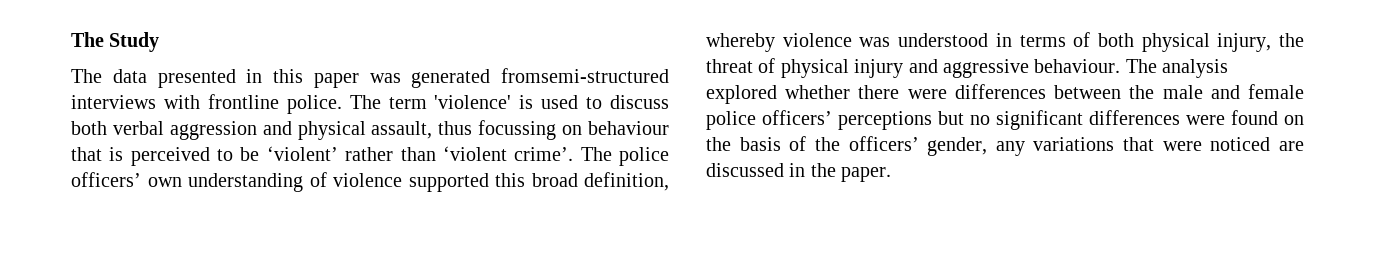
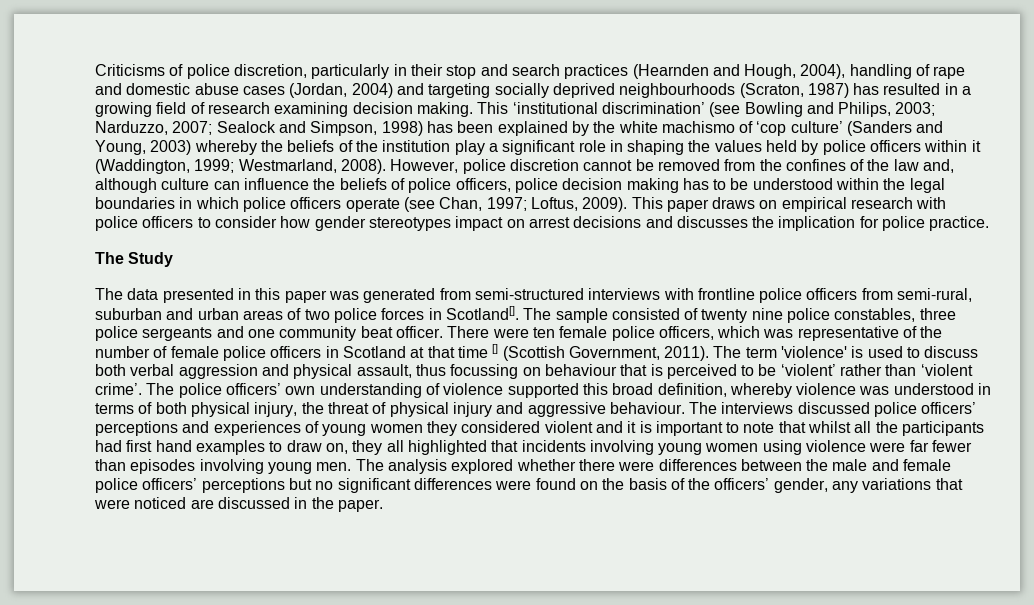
(71, 39) none -> [95,64,966,79] [95,83,972,98] [95,102,936,117] [95,121,944,136] [95,140,981,155] [95,159,955,174] [95,178,945,193] [95,197,947,212] [95,216,990,231] Criticisms of police discretion, particularly in their stop and search practices (Hearnden and Hough, 2004), handling of rape and domestic abuse cases (Jordan, 2004) and targeting socially deprived neighbourhoods (Scraton, 1987) has resulted in a growing field of research examining decision making. This ‘institutional discrimination’ (see Bowling and Philips, 2003; Narduzzo, 2007; Sealock and Simpson, 1998) has been explained by the white machismo of ‘cop culture’ (Sanders and Young, 2003) whereby the beliefs of the institution play a significant role in shaping the values held by police officers within it (Waddington, 1999; Westmarland, 2008). However, police discretion cannot be removed from the confines of the law and, although culture can influence the beliefs of police officers, police decision making has to be understood within the legal boundaries in which police officers operate (see Chan, 1997; Loftus, 2009). This paper draws on empirical research with police officers to consider how gender stereotypes impact on arrest decisions and discusses the implication for police practice. //
[501,68,669,83] fromsemi-structured -> [439,288,584,300] from semi-structured
[286,95,342,114] police. -> [759,288,973,303] [95,306,956,323] [95,326,943,341] [95,344,710,361] police officers from semi-rural, suburban and urban areas of two police forces in Scotland[]. The sample consisted of twenty nine police constables, three police sergeants and one community beat officer. There were ten female police officers, which was representative of the number of female police officers in Scotland at that time [] (Scottish Government, 2011).
(1157, 66) none -> [721,402,977,417] [95,421,985,436] [95,440,973,455] [95,459,384,474] interviews discussed police officers’ perceptions and experiences of young women they considered violent and it is important to note that whilst all the participants had first hand examples to draw on, they all highlighted that incidents involving young women using violence were far fewer than episodes involving young men. The

